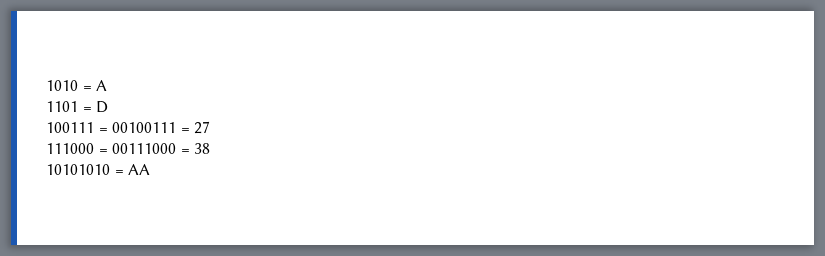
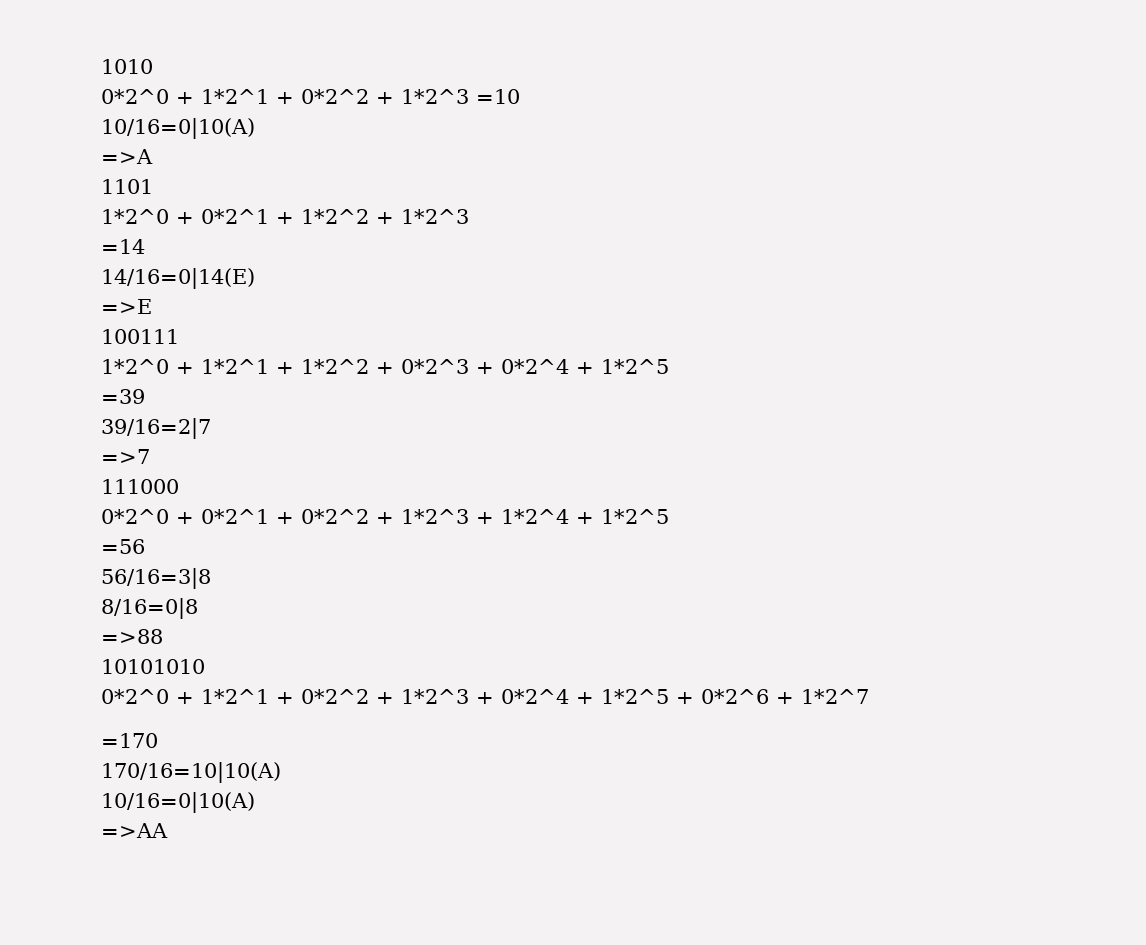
[82,80,108,91] [46,101,109,113] [46,121,211,134] [46,143,211,154] [46,164,151,175] = A // 1101 = D // 100111 = 00100111 = 27 // 111000 = 00111000 = 38 // 10101010 = AA -> [101,89,520,104] [101,118,255,139] [101,149,153,164] [101,179,153,194] [101,209,469,224] [101,239,145,254] [101,268,255,289] [101,299,152,314] [101,329,179,344] [101,359,669,374] [101,389,145,404] [101,418,211,439] [101,449,150,464] [101,479,179,494] [101,509,669,524] [101,539,145,554] [101,568,211,589] [101,598,198,619] [101,629,163,644] [101,659,205,674] [101,689,869,704] [101,733,158,748] [101,762,281,783] [101,792,255,813] [101,823,168,838] // 0*2^0 + 1*2^1 + 0*2^2 + 1*2^3 =10 // 10/16=0|10(A) // =>A // 1101 // 1*2^0 + 0*2^1 + 1*2^2 + 1*2^3 // =14 // 14/16=0|14(E) // =>E // 100111 // 1*2^0 + 1*2^1 + 1*2^2 + 0*2^3 + 0*2^4 + 1*2^5 // =39 // 39/16=2|7 // =>7 // 111000 // 0*2^0 + 0*2^1 + 0*2^2 + 1*2^3 + 1*2^4 + 1*2^5 // =56 // 56/16=3|8 // 8/16=0|8 // =>88 // 10101010 // 0*2^0 + 1*2^1 + 0*2^2 + 1*2^3 + 0*2^4 + 1*2^5 + 0*2^6 + 1*2^7 // =170 // 170/16=10|10(A) // 10/16=0|10(A) // =>AA

